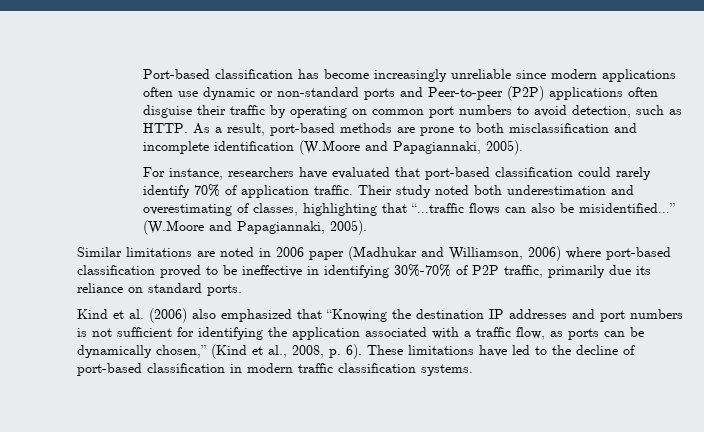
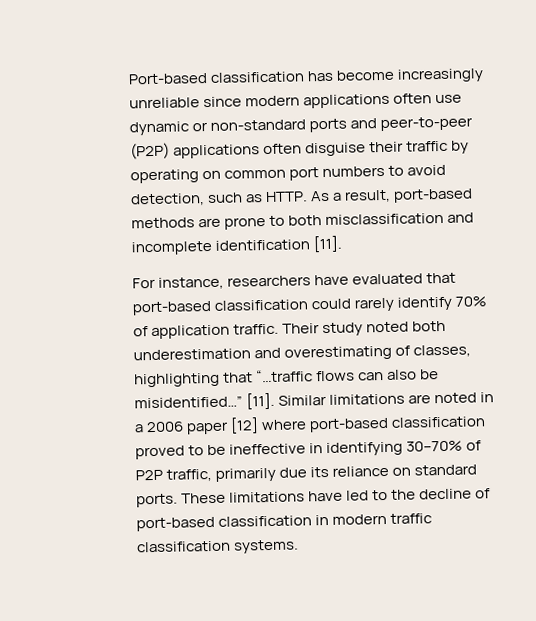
[428,87,504,100] Peer-to-peer -> [380,116,474,132] peer-to-peer
[299,140,524,155] (W.Moore and Papagiannaki, 2005). -> [313,235,343,253] [11].
[143,220,368,235] (W.Moore and Papagiannaki, 2005). // -> [245,392,275,410] [11].
(271, 252) none -> [133,424,144,433] a
[348,246,561,261] (Madhukar and Williamson, 2006) -> [230,417,260,434] [12]
[394,264,451,277] 30%-70% -> [406,440,464,452] 30–70%
[77,308,683,323] [77,327,644,340] [77,344,362,359] // Kind et al. (2006) also emphasized that “Knowing the destination IP addresses and port numbers is not sufficient for identifying the application associated with a traffic flow, as ports can be dynamically chosen,” (Kind et al., 2008, p. 6). -> (178, 500) none

